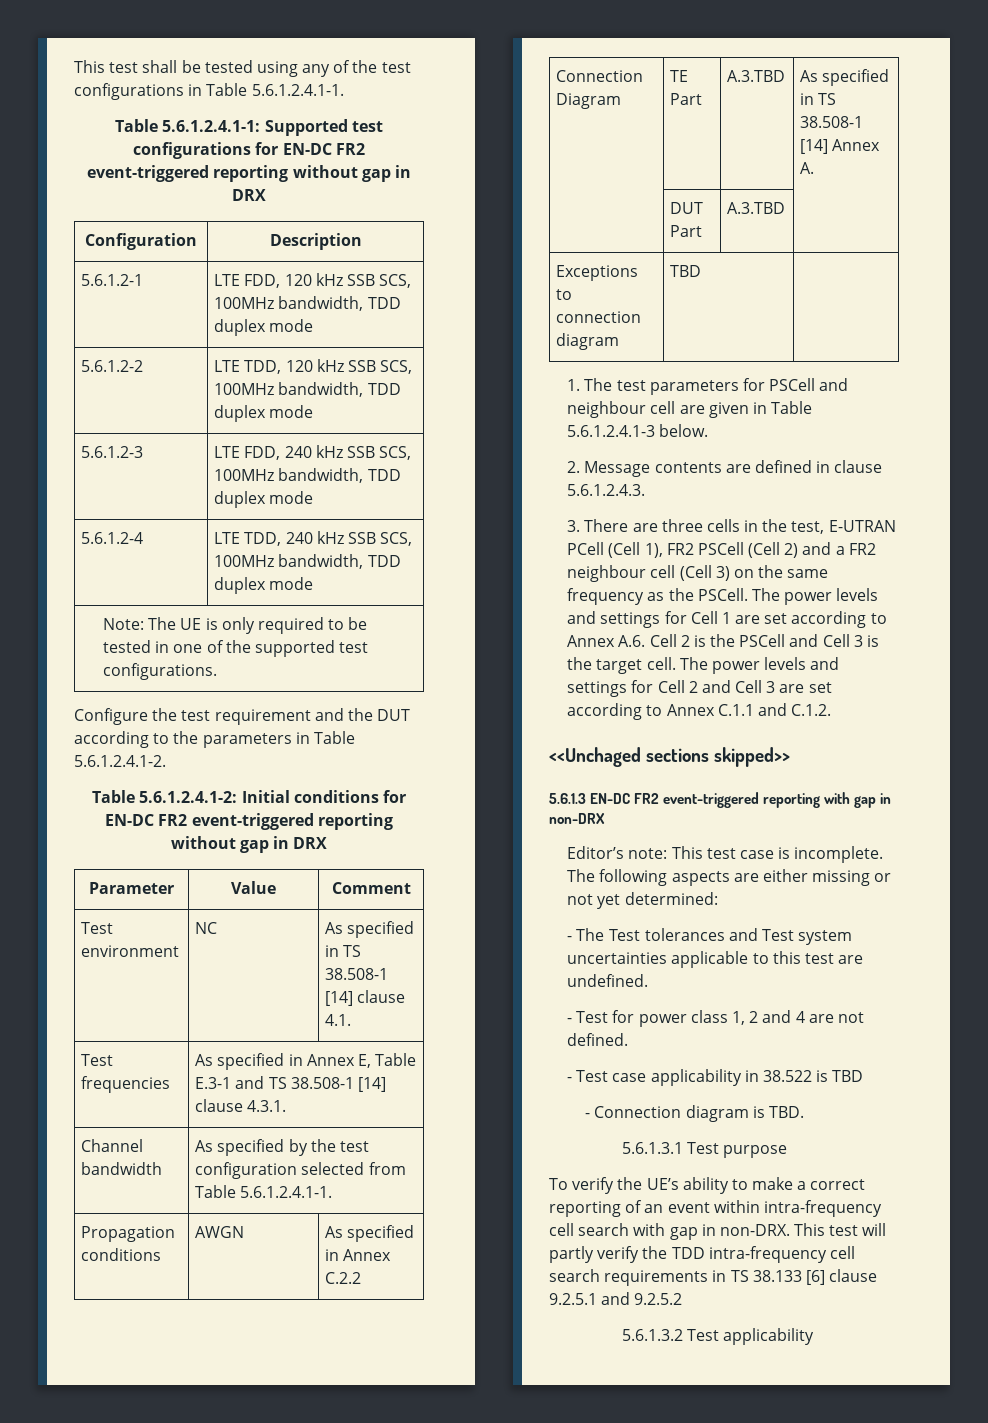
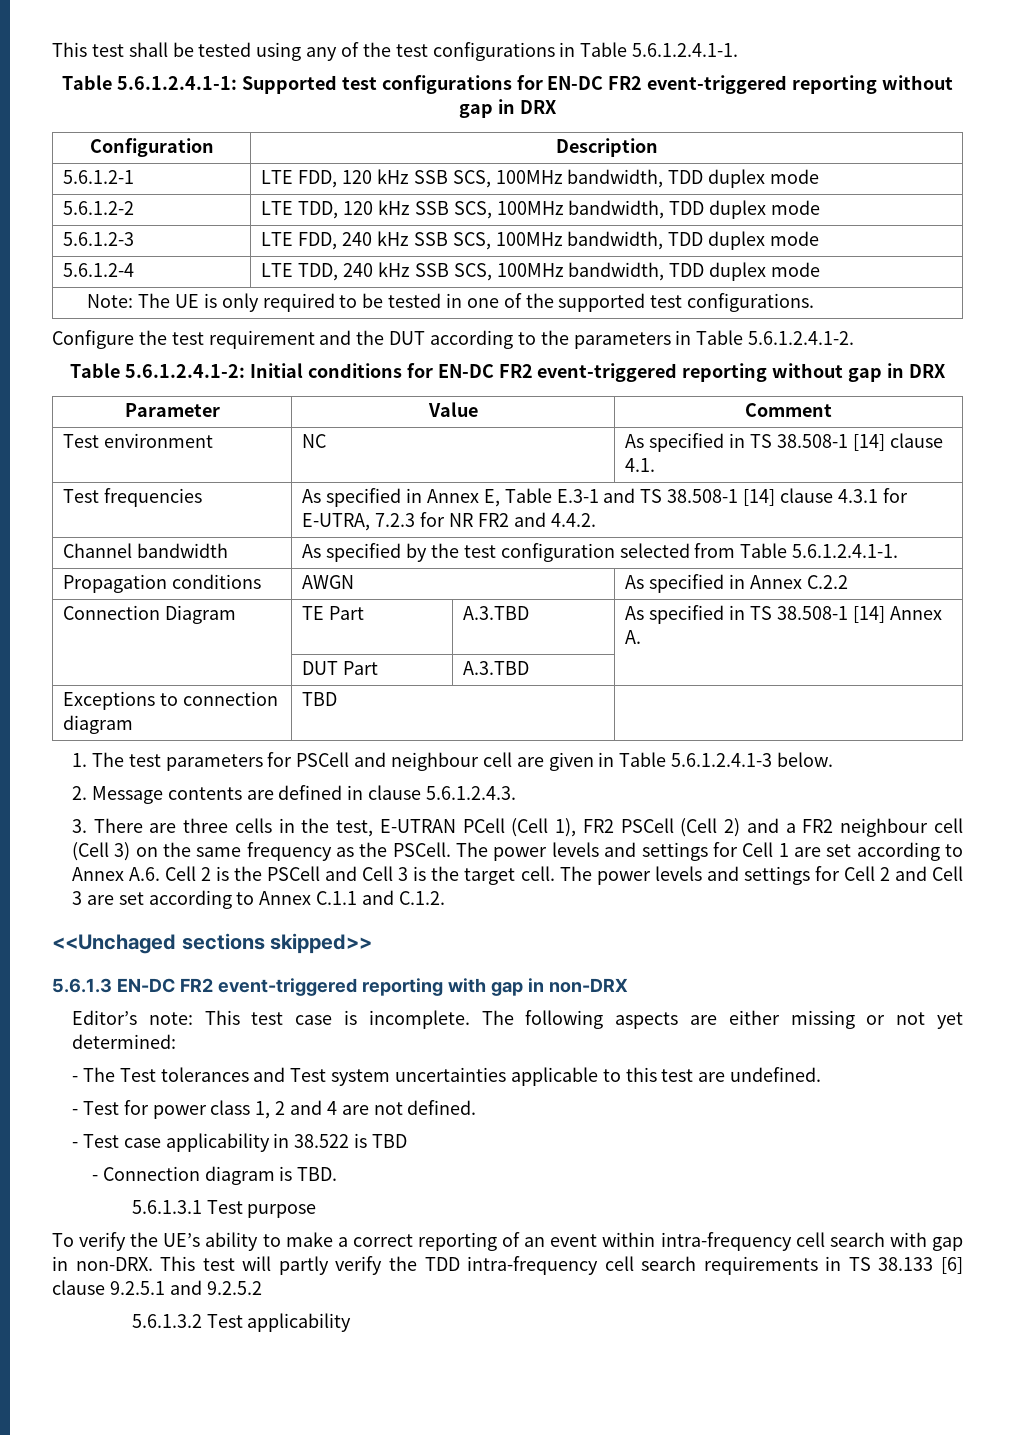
[247,1100,287,1112] 4.3.1. -> [837,488,908,503] [302,512,596,531] 4.3.1 for E-UTRA, 7.2.3 for NR FR2 and 4.4.2.

